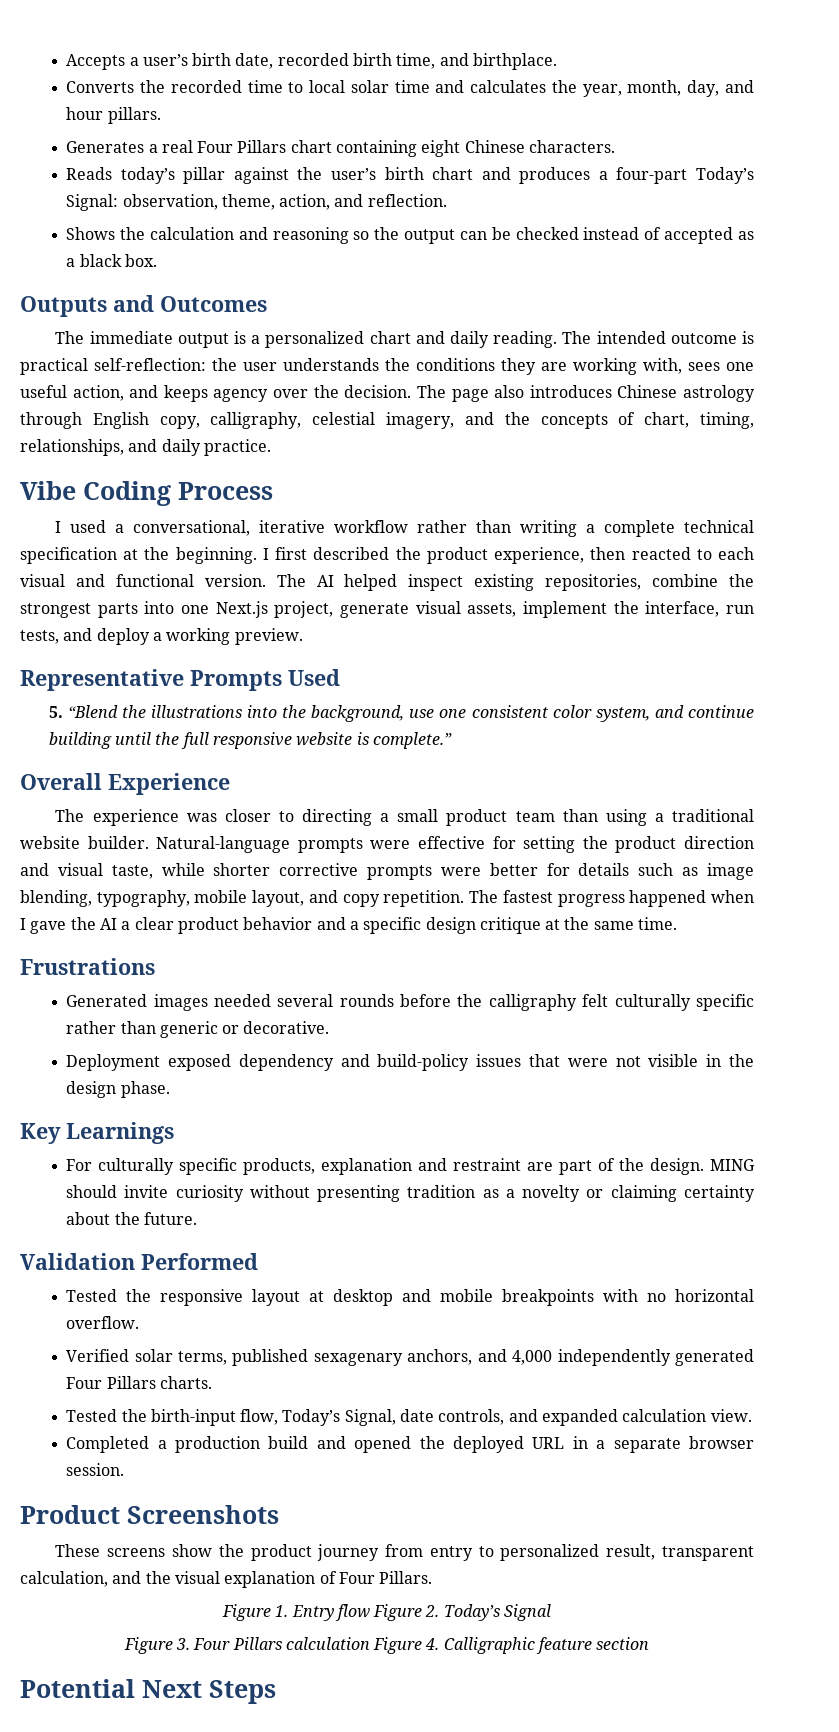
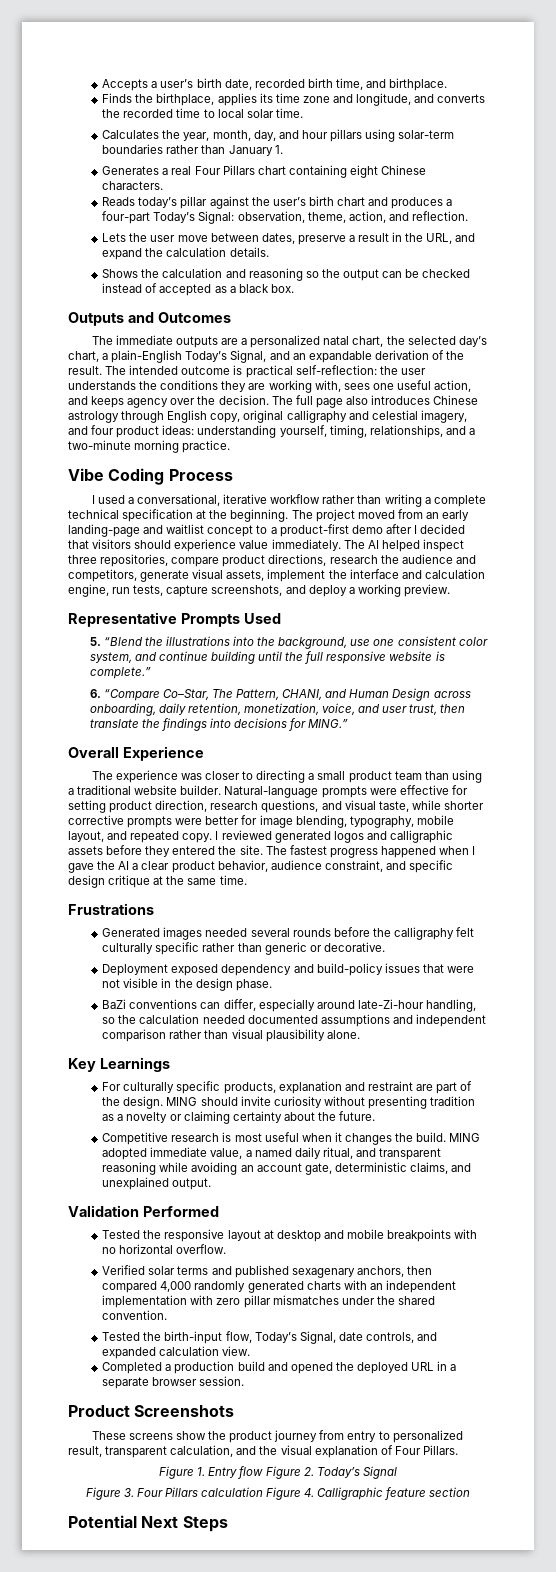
[66,81,135,93] Converts -> [102,93,486,106] Finds the birthplace, applies its time zone and longitude, and converts
[394,80,547,93] time and calculates -> [275,108,303,118] [102,130,160,139] time. // Calculates
[107,107,161,124] pillars. -> [329,129,455,142] [102,144,283,156] pillars using solar-term boundaries rather than January 1.
(447, 200) none -> [102,232,476,245] [102,247,269,260] // Lets the user move between dates, preserve a result in the URL, and expand the calculation details.
[177,331,558,348] output is a personalized chart and daily reading. -> [175,335,487,348] [68,350,465,363] [68,366,102,375] outputs are a personalized natal chart, the selected day’s chart, a plain-English Today’s Signal, and an expandable derivation of the result.
(446, 391) none -> [295,395,313,405] full
[210,412,755,429] [20,439,201,456] calligraphy, celestial imagery, and the concepts of chart, timing, relationships, and daily -> [243,410,467,423] [68,425,475,438] [68,440,180,453] original calligraphy and celestial imagery, and four product ideas: understanding yourself, timing, relationships, and a two-minute morning
[262,547,755,564] [20,574,754,591] [20,601,334,618] I first described the product experience, then reacted to each visual and functional version. The AI helped inspect existing repositories, combine the strongest parts into one Next.js project, -> [291,509,470,522] [68,524,466,537] [68,539,464,552] [68,554,476,567] [68,569,137,582] The project moved from an early landing-page and waitlist concept to a product-first demo after I decided that visitors should experience value immediately. The AI helped inspect three repositories, compare product directions, research the audience and competitors,
[645,601,754,617] [20,630,59,644] interface, run tests, -> [349,569,485,579] [68,584,283,597] interface and calculation engine, run tests, capture screenshots,
(452, 740) none -> [89,688,471,701] [89,703,466,716] [89,718,349,731] // 6. “Compare Co–Star, The Pattern, CHANI, and Human Design across onboarding, daily retention, monetization, voice, and user trust, then translate the findings into decisions for MING.”
[582,836,755,853] the product direction -> [109,800,319,813] product direction, research questions,
[578,863,699,876] details such as -> (258, 820) none
[342,890,465,907] copy repetition. -> [130,830,453,843] [68,845,263,857] repeated copy. I reviewed generated logos and calligraphic assets before they entered the site.
[243,917,359,930] behavior and a -> [217,860,406,872] behavior, audience constraint, and
(170, 1089) none -> [102,999,476,1012] [102,1014,486,1027] [102,1029,360,1042] // BaZi conventions can differ, especially around late-Zi-hour handling, so the calculation needed documented assumptions and independent comparison rather than visual plausibility alone.
(197, 1218) none -> [102,1132,481,1145] [102,1147,442,1160] [102,1162,472,1175] [102,1177,212,1190] // Competitive research is most useful when it changes the build. MING adopted immediate value, a named daily ritual, and transparent reasoning while avoiding an account gate, deterministic claims, and unexplained output.
[178,1351,228,1365] terms, -> [177,1266,232,1275] terms and
[477,1349,754,1366] [66,1376,212,1389] and 4,000 independently generated Four Pillars charts. -> [406,1266,432,1275] [102,1280,456,1293] [102,1295,435,1308] [102,1310,168,1320] then compared 4,000 randomly generated charts with an independent implementation with zero pillar mismatches under the shared convention.

